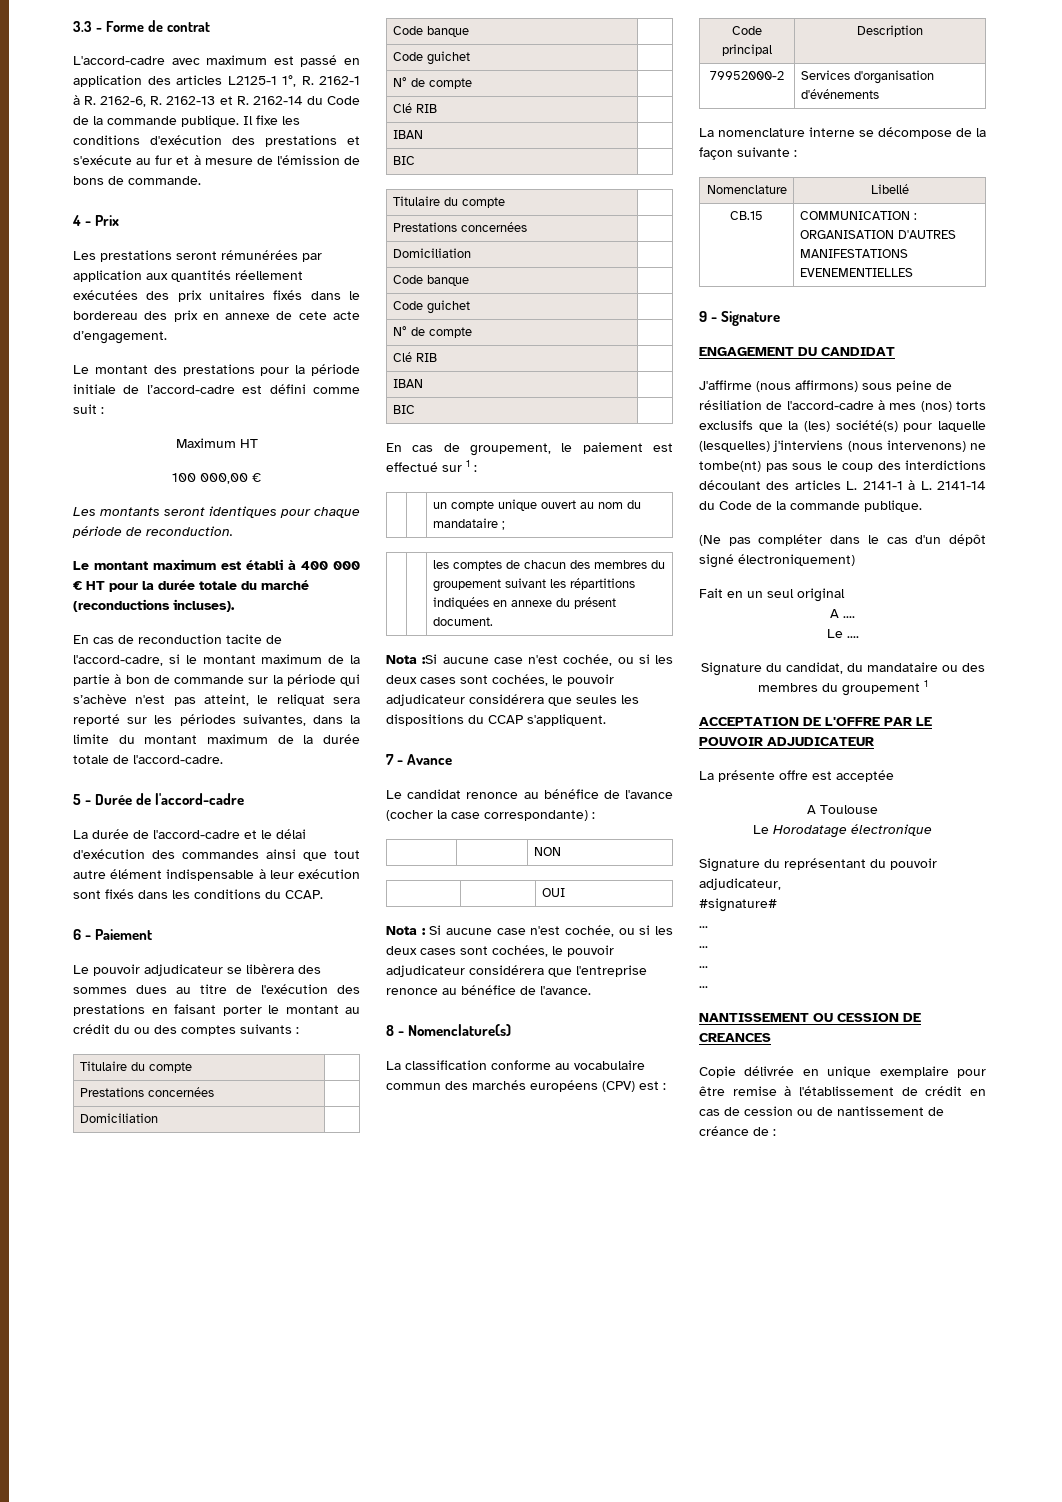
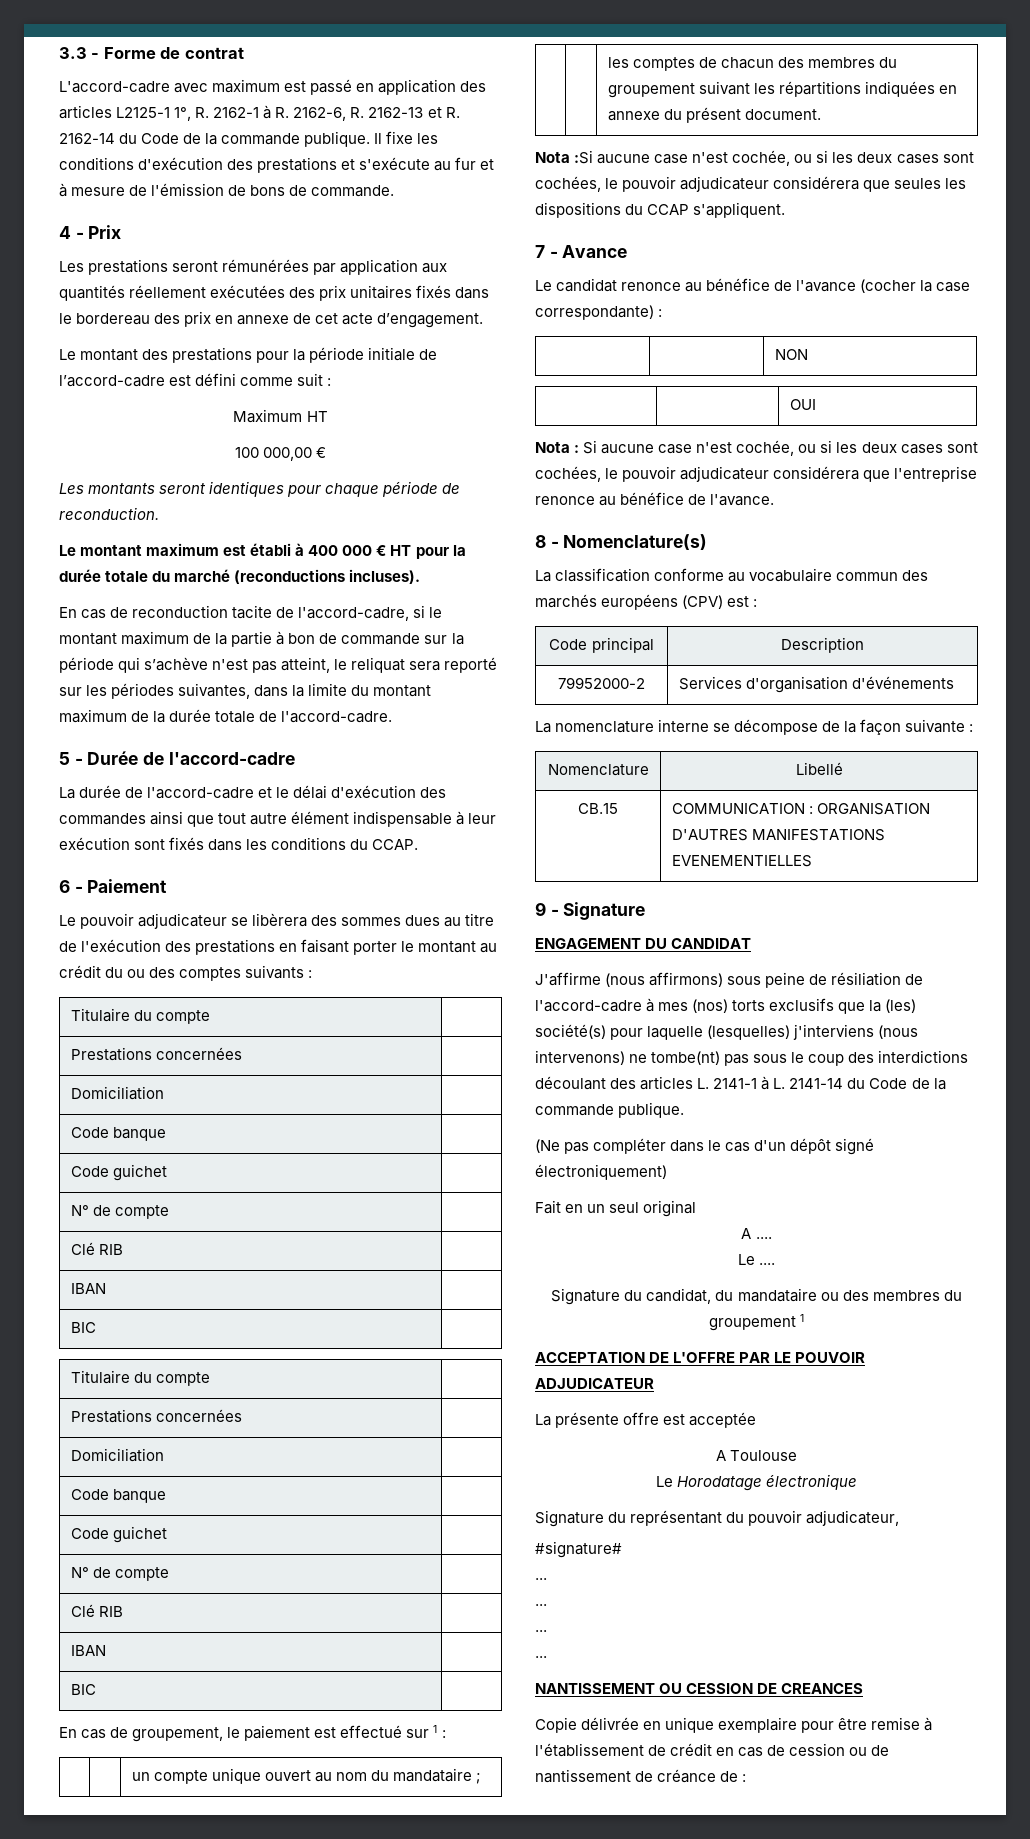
[298,311,327,320] cete -> [315,313,339,324] cet

